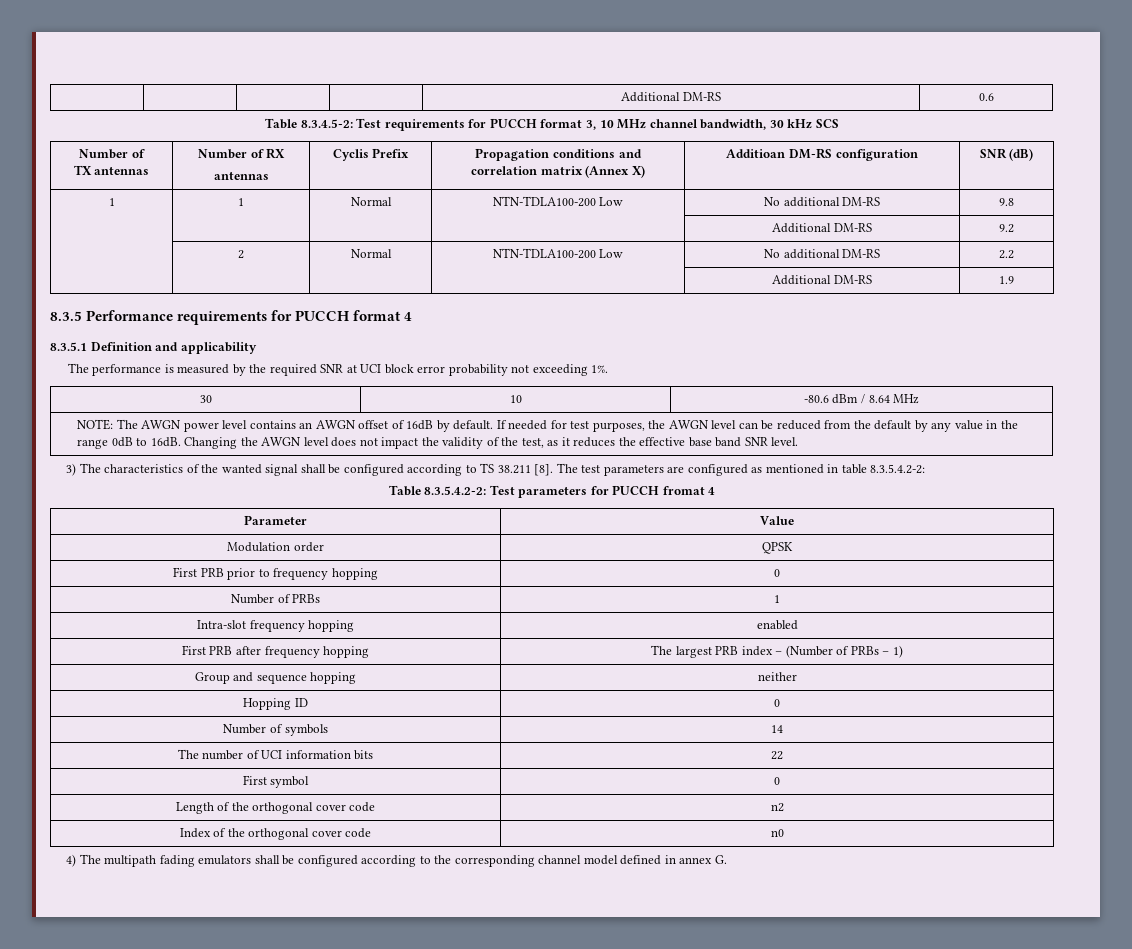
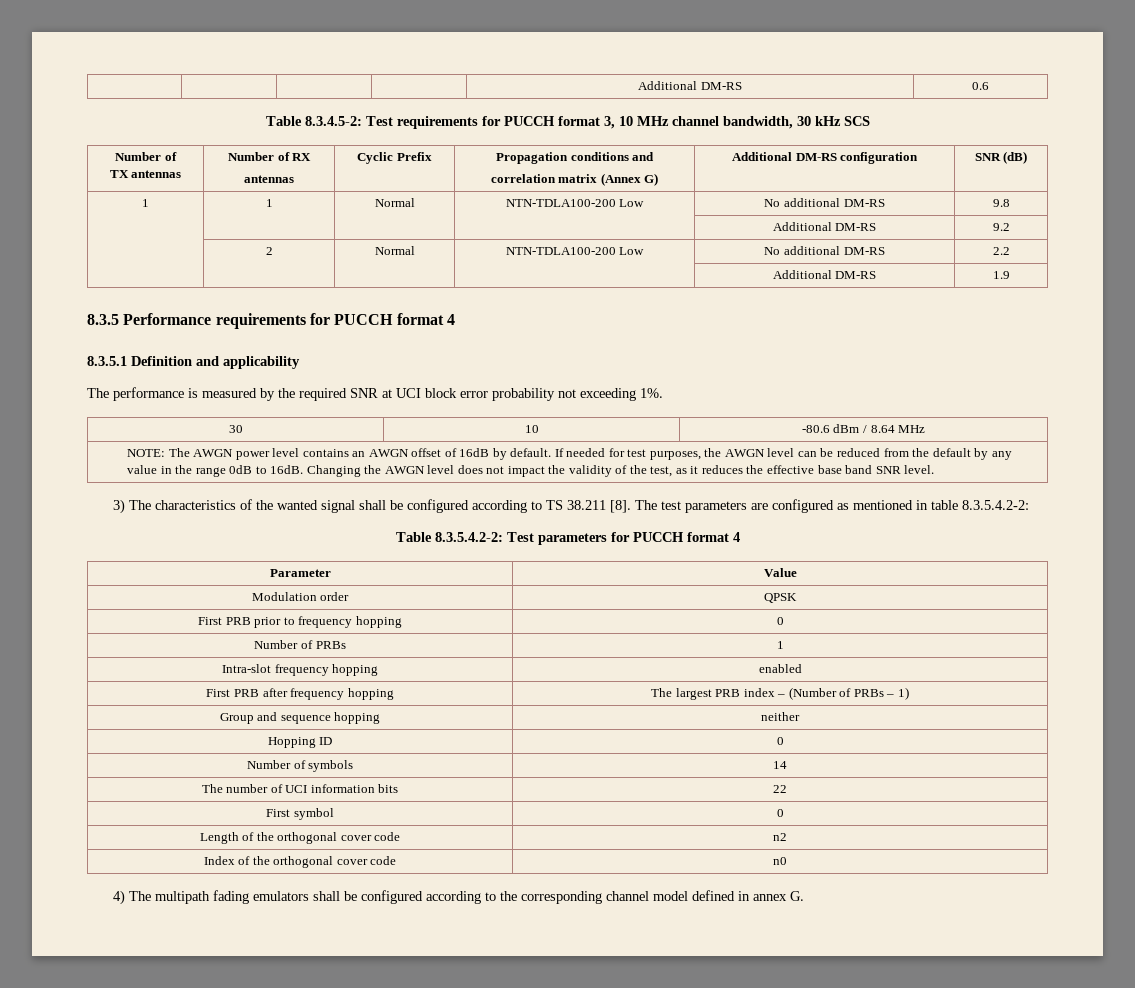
[332,149,369,161] Cyclis -> [357,152,394,164] Cyclic
[631,165,645,178] [726,149,786,158] X) | Additioan -> [644,173,659,186] [731,152,792,161] G) | Additional
[662,486,705,495] fromat -> [686,532,729,542] format

